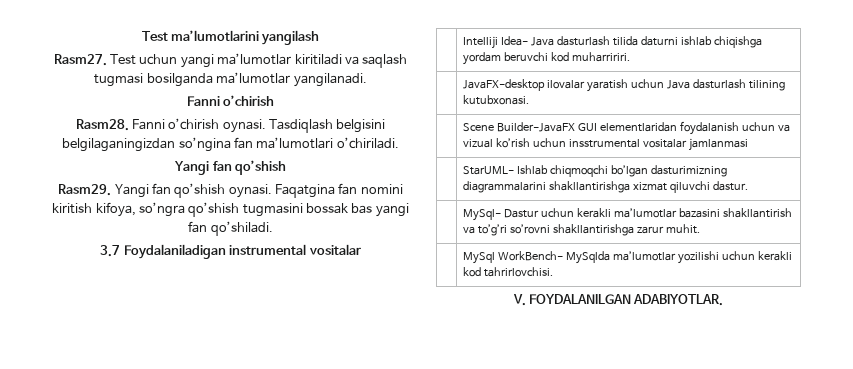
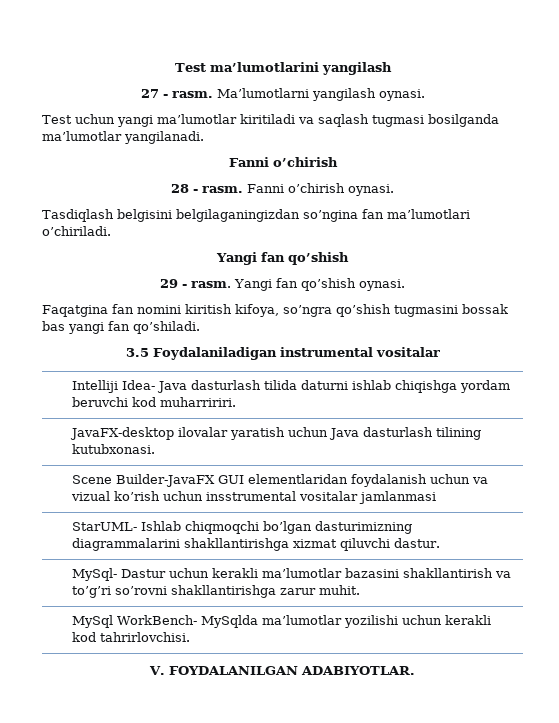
[53,54,107,66] Rasm27. -> [140,88,425,101] 27 - rasm. Ma’lumotlarni yangilash oynasi. //
[75,119,129,131] Rasm28. -> [171,184,243,193] 28 - rasm.
(266, 126) none -> (394, 190) //
[58,184,112,196] Rasm29. -> [160,279,232,288] 29 - rasm.
(272, 191) none -> (405, 285) //
[100,245,121,257] 3.7 -> [125,348,149,357] 3.5

